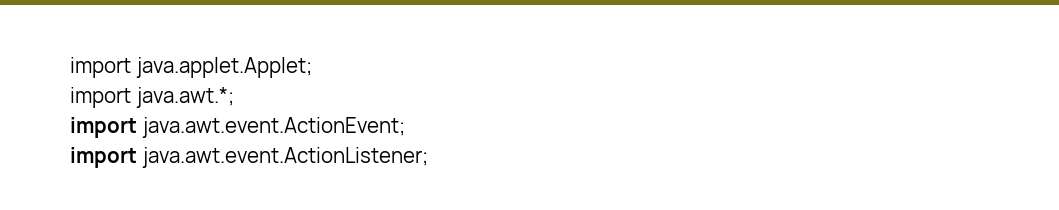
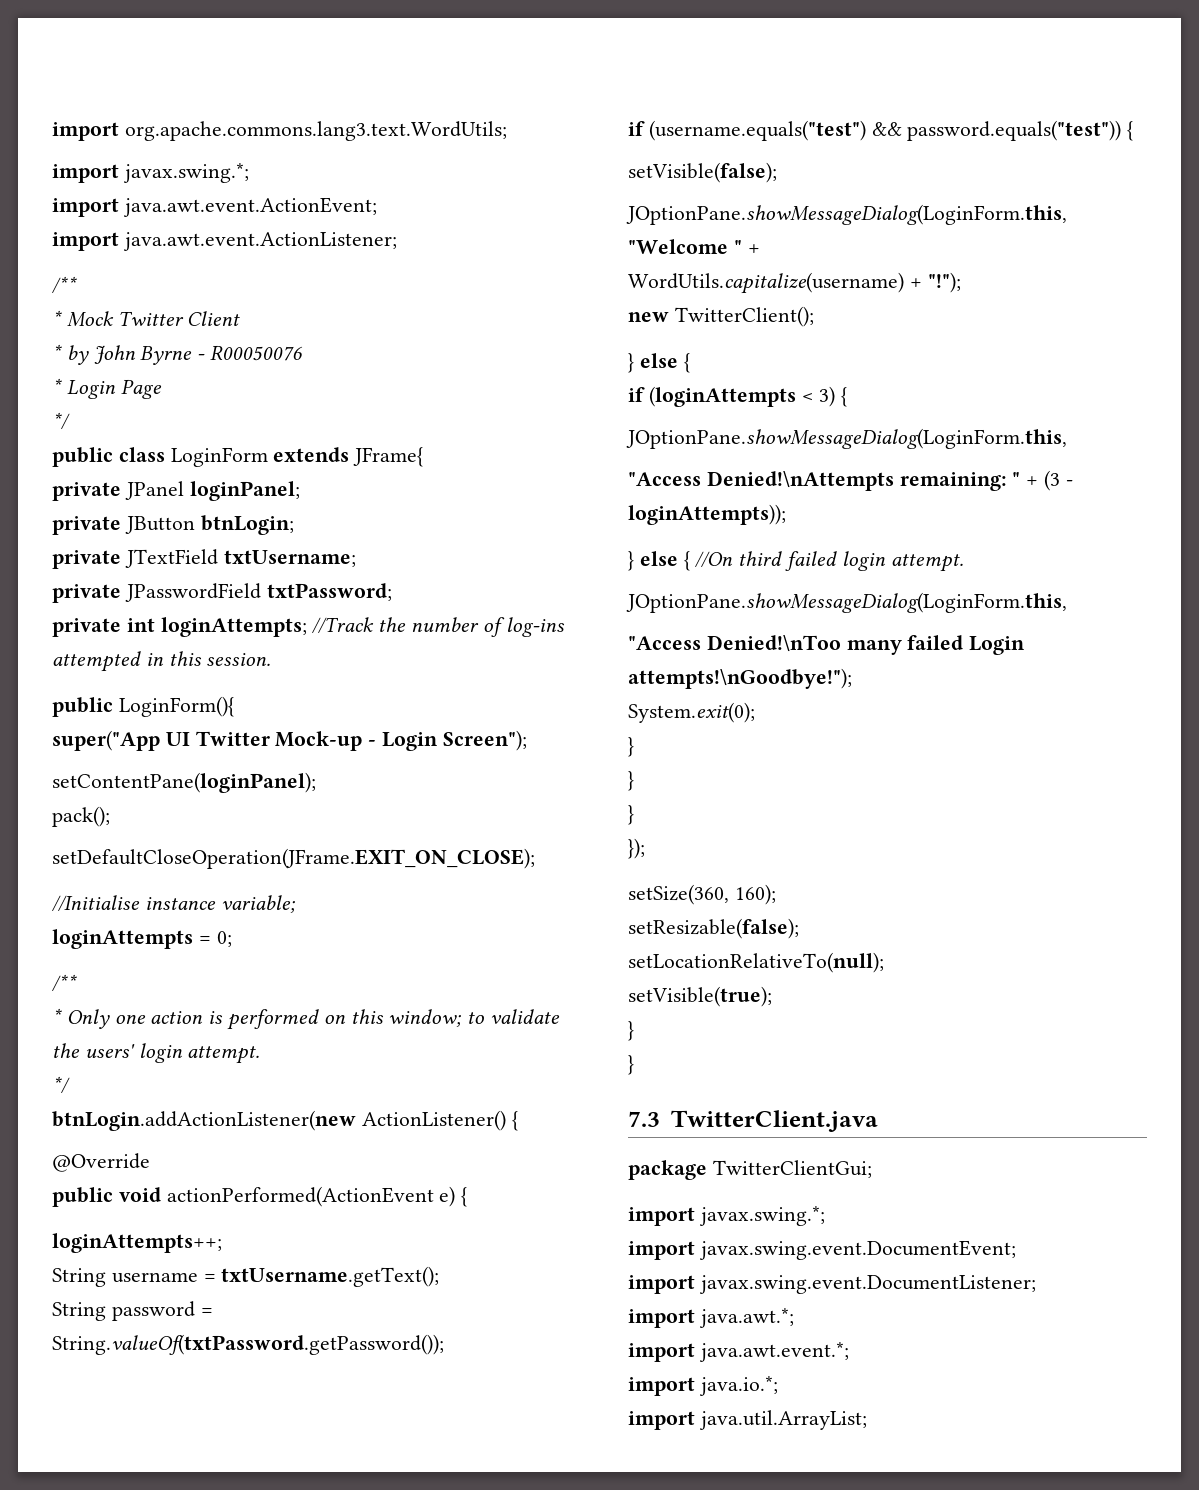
[70,57,312,78] [70,87,234,108] import java.applet.Applet; // import java.awt.*; -> [52,121,507,141] [52,163,249,183] import org.apache.commons.lang3.text.WordUtils; // import javax.swing.*;
(428, 157) none -> [52,276,77,293] [52,310,241,327] [52,344,304,365] [52,378,162,399] [52,412,70,429] [52,447,424,467] [52,481,300,501] [52,515,294,535] [52,549,356,569] [52,583,392,603] [52,617,565,637] [52,651,272,672] [52,696,234,717] [52,730,527,751] [52,772,316,793] [52,806,110,827] [52,848,535,869] [52,895,295,913] [52,929,232,949] [52,974,77,991] [52,1008,561,1030] [52,1043,261,1064] [52,1076,70,1093] [52,1110,518,1131] [52,1153,150,1172] [52,1186,468,1207] [52,1233,222,1253] [52,1266,440,1287] [52,1301,213,1321] [52,1334,444,1355] [628,120,1134,141] [628,162,777,183] [626,204,1067,225] [628,239,760,254] [628,272,961,294] [628,306,814,327] [628,353,690,373] [628,386,848,407] [626,428,1067,449] [628,470,1073,491] [628,504,786,525] [628,551,964,572] [626,592,1067,613] [628,635,1026,655] [628,668,852,689] [628,702,755,723] [628,737,634,757] [628,771,634,791] [628,805,634,825] [628,838,645,859] [628,884,776,905] [628,918,799,939] [628,952,884,973] [628,986,772,1007] [628,1021,634,1041] [628,1055,634,1075] [628,1110,878,1132] [628,1160,872,1180] [628,1206,825,1226] [628,1240,1016,1260] [628,1275,1036,1294] [628,1308,794,1328] [628,1342,849,1362] [628,1376,778,1396] [628,1410,867,1430] // /** // * Mock Twitter Client // * by John Byrne - R00050076 // * Login Page // */ // public class LoginForm extends JFrame{ // private JPanel loginPanel; // private JButton btnLogin; // private JTextField txtUsername; // private JPasswordField txtPassword; // private int loginAttempts; //Track the number of log-ins attempted in this session. // public LoginForm(){ // super("App UI Twitter Mock-up - Login Screen"); // setContentPane(loginPanel); // pack(); // setDefaultCloseOperation(JFrame.EXIT_ON_CLOSE); // //Initialise instance variable; // loginAttempts = 0; // /** // * Only one action is performed on this window; to validate the users' login attempt. // */ // btnLogin.addActionListener(new ActionListener() { // @Override // public void actionPerformed(ActionEvent e) { // loginAttempts++; // String username = txtUsername.getText(); // String password = String.valueOf(txtPassword.getPassword()); // if (username.equals("test") && password.equals("test")) { // setVisible(false); // JOptionPane.showMessageDialog(LoginForm.this, "Welcome " + // WordUtils.capitalize(username) + "!"); // new TwitterClient(); // } else { // if (loginAttempts < 3) { // JOptionPane.showMessageDialog(LoginForm.this, // "Access Denied!\nAttempts remaining: " + (3 - loginAttempts)); // } else { //On third failed login attempt. // JOptionPane.showMessageDialog(LoginForm.this, // "Access Denied!\nToo many failed Login attempts!\nGoodbye!"); // System.exit(0); // } // } // } // }); // setSize(360, 160); // setResizable(false); // setLocationRelativeTo(null); // setVisible(true); // } // } // 7.3 TwitterClient.java // package TwitterClientGui; // import javax.swing.*; // import javax.swing.event.DocumentEvent; // import javax.swing.event.DocumentListener; // import java.awt.*; // import java.awt.event.*; // import java.io.*; // import java.util.ArrayList;

